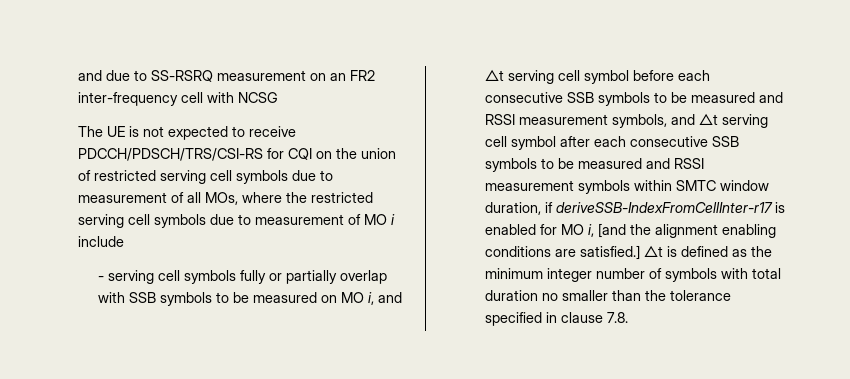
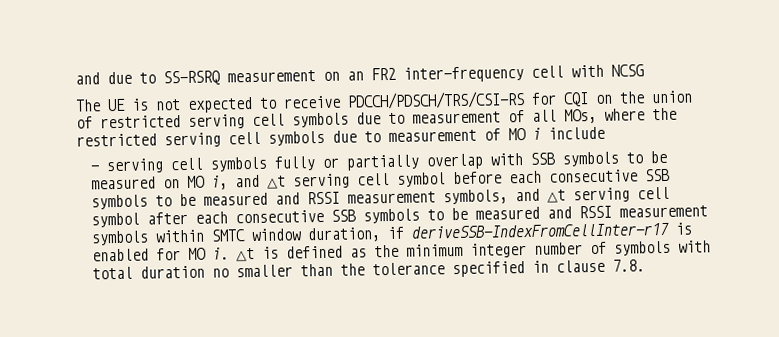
[587,223,776,238] [484,245,640,260] i, [and the alignment enabling conditions are satisfied.] -> [211,247,229,260] i.

